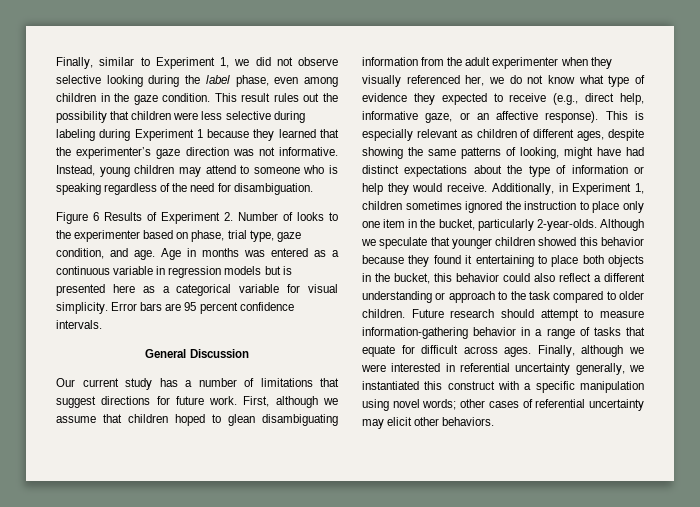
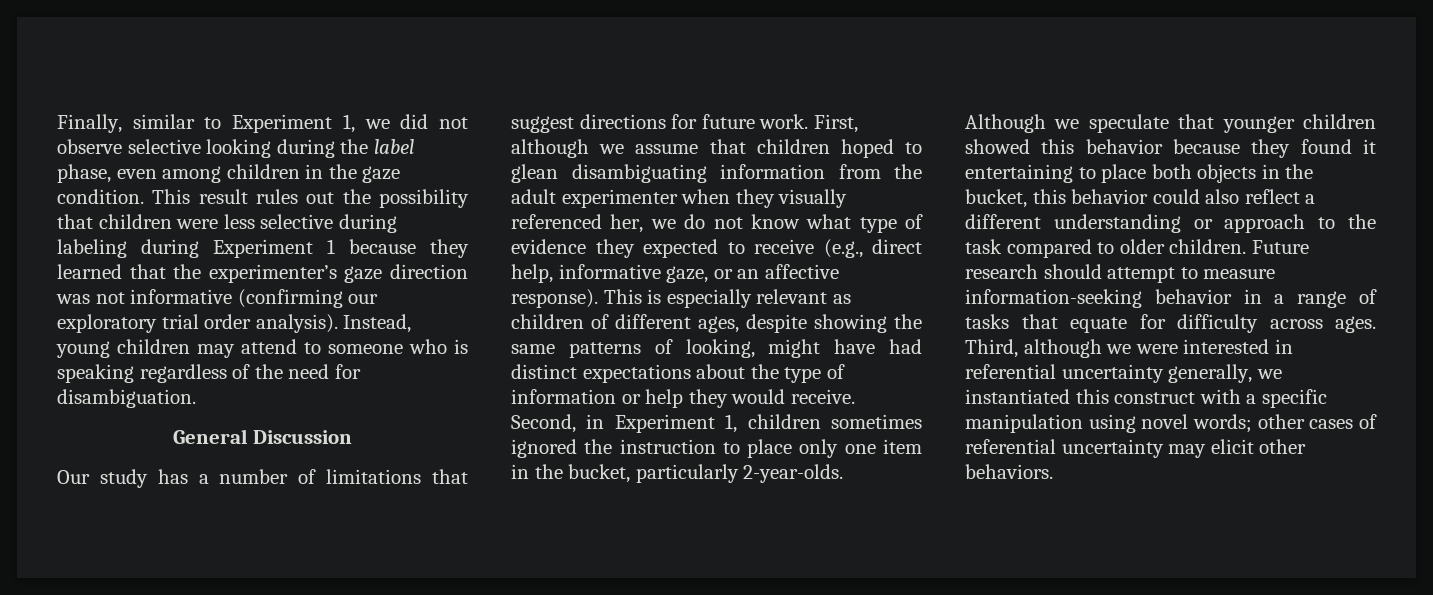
[279,147,338,156] informative. -> [130,289,379,308] [57,314,338,333] informative (confirming our exploratory trial order analysis).
[56,212,338,224] [56,230,301,242] [56,248,339,260] [56,266,292,278] [56,284,338,296] [56,302,294,314] [56,320,102,329] // Figure 6 Results of Experiment 2. Number of looks to the experimenter based on phase, trial type, gaze condition, and age. Age in months was entered as a continuous variable in regression models but is presented here as a categorical variable for visual simplicity. Error bars are 95 percent confidence intervals. -> (196, 398) none
[82,378,119,387] current -> (90, 477) none
[491,183,554,195] Additionally, -> [511,414,576,433] Second,
[362,327,468,339] information-gathering -> [965,289,1142,308] information-seeking
[421,345,459,354] difficult -> [1177,314,1258,333] difficulty
[537,345,575,357] Finally, -> [965,339,1018,358] Third,

